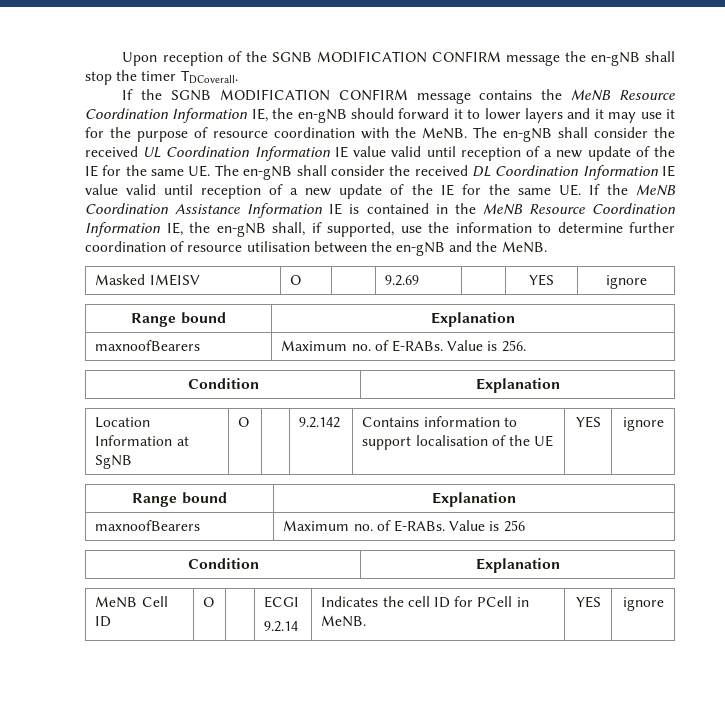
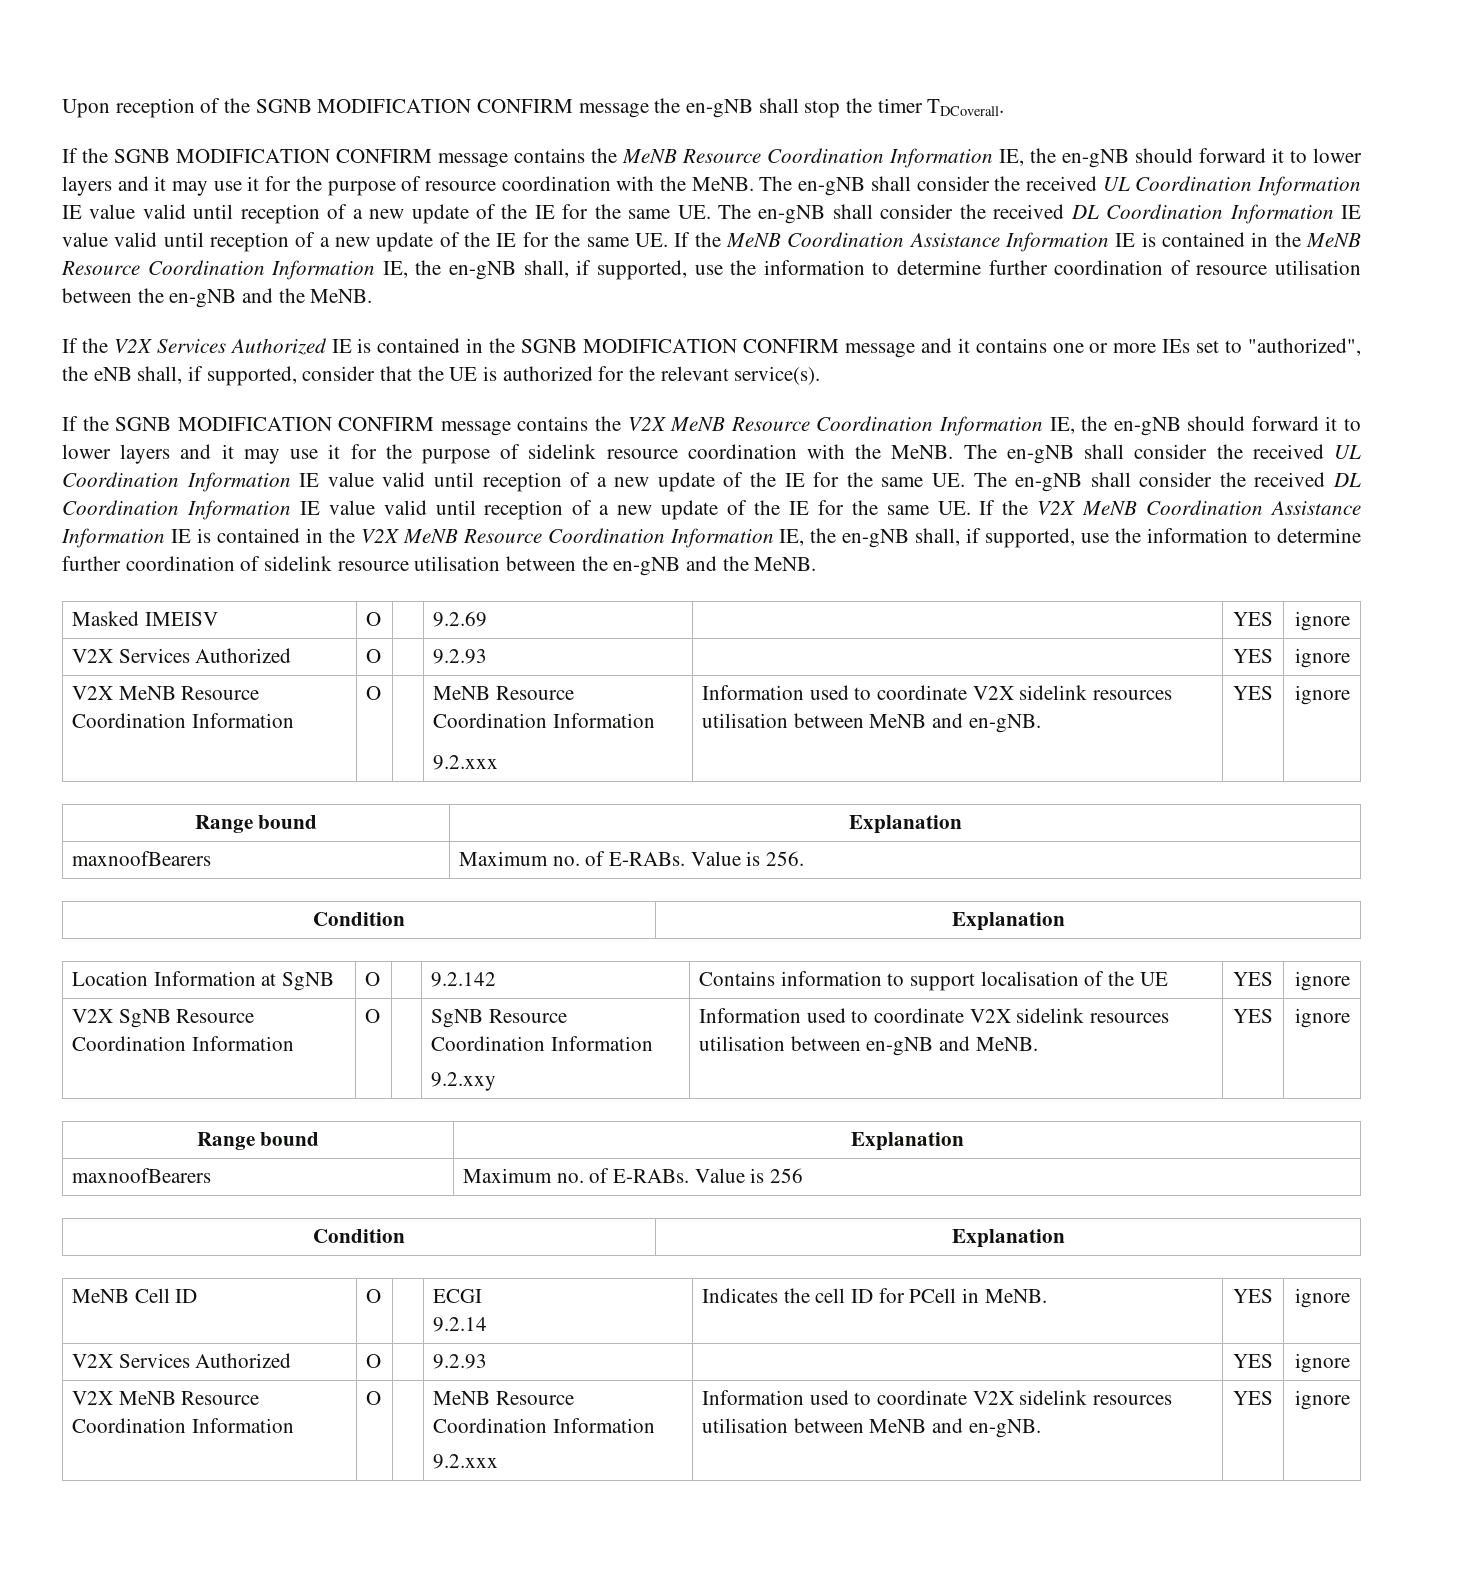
(547, 247) none -> [62,338,1361,358] [62,366,821,386] [62,416,1361,436] [62,444,1361,464] [62,472,1361,492] [62,500,1361,520] [61,528,1362,548] [62,556,817,576] // If the V2X Services Authorized IE is contained in the SGNB MODIFICATION CONFIRM message and it contains one or more IEs set to "authorized", the eNB shall, if supported, consider that the UE is authorized for the relevant service(s). // If the SGNB MODIFICATION CONFIRM message contains the V2X MeNB Resource Coordination Information IE, the en-gNB should forward it to lower layers and it may use it for the purpose of sidelink resource coordination with the MeNB. The en-gNB shall consider the received UL Coordination Information IE value valid until reception of a new update of the IE for the same UE. The en-gNB shall consider the received DL Coordination Information IE value valid until reception of a new update of the IE for the same UE. If the V2X MeNB Coordination Assistance Information IE is contained in the V2X MeNB Resource Coordination Information IE, the en-gNB shall, if supported, use the information to determine further coordination of sidelink resource utilisation between the en-gNB and the MeNB.
(647, 282) none -> [72,648,292,663] [366,649,382,663] [433,649,488,664] [1233,649,1273,663] [1294,648,1350,668] [72,686,260,700] [72,713,294,728] [366,686,382,700] [433,686,574,700] [433,713,655,728] [433,755,499,770] [702,685,1173,700] [702,713,1041,733] [1233,686,1273,700] [1294,685,1350,705] // V2X Services Authorized | O | | 9.2.93 | | YES | ignore // V2X MeNB Resource Coordination Information | O | | MeNB Resource Coordination Information // 9.2.xxx | Information used to coordinate V2X sidelink resources utilisation between MeNB and en-gNB. | YES | ignore
(664, 424) none -> [72,1009,255,1028] [72,1036,294,1051] [365,1009,381,1023] [431,1009,567,1028] [431,1036,653,1051] [431,1072,497,1091] [699,1008,1170,1023] [699,1036,1038,1056] [1233,1009,1273,1023] [1294,1008,1350,1028] // V2X SgNB Resource Coordination Information | O | | SgNB Resource Coordination Information // 9.2.xxy | Information used to coordinate V2X sidelink resources utilisation between en-gNB and MeNB. | YES | ignore
(664, 604) none -> [72,1353,292,1368] [366,1354,382,1368] [433,1354,488,1369] [1233,1354,1273,1368] [1294,1353,1350,1373] [72,1391,260,1405] [72,1418,294,1433] [366,1391,382,1405] [433,1391,574,1405] [433,1418,655,1433] [433,1454,499,1469] [702,1390,1173,1405] [702,1418,1041,1438] [1233,1391,1273,1405] [1294,1390,1350,1410] // V2X Services Authorized | O | | 9.2.93 | | YES | ignore // V2X MeNB Resource Coordination Information | O | | MeNB Resource Coordination Information // 9.2.xxx | Information used to coordinate V2X sidelink resources utilisation between MeNB and en-gNB. | YES | ignore

